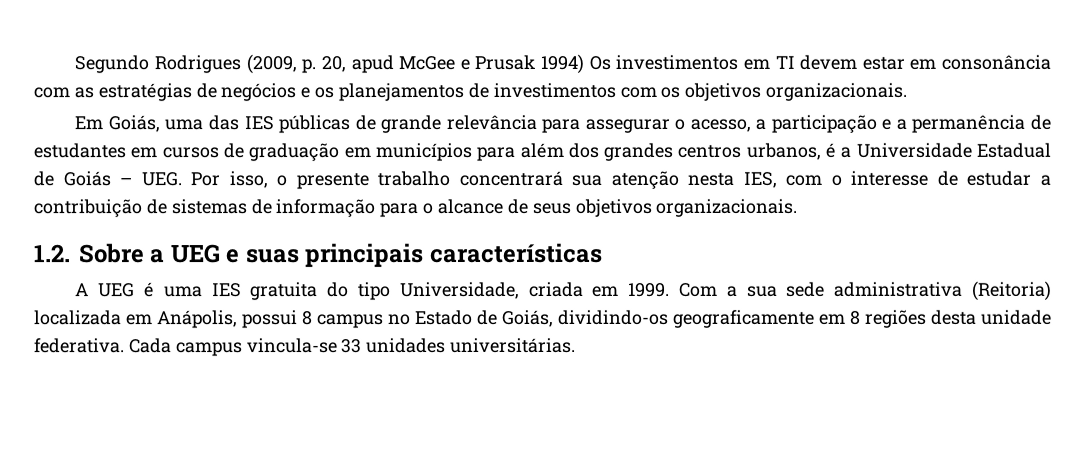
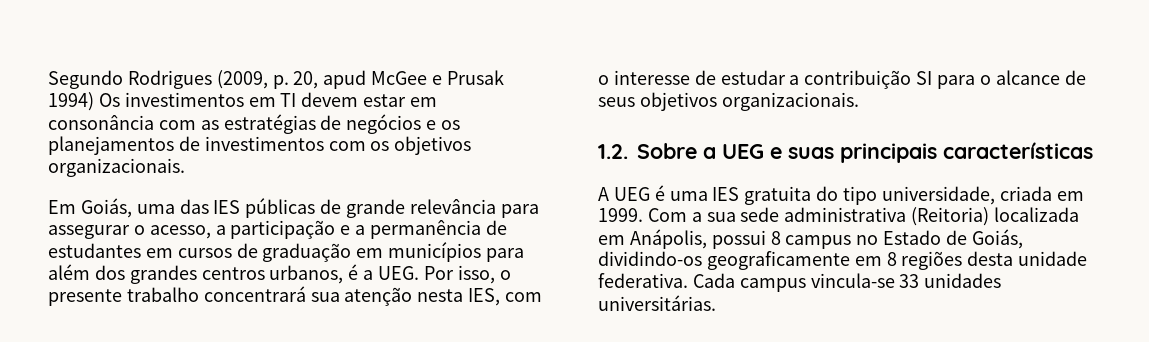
[855,142,1051,158] [33,171,133,187] Universidade Estadual de Goiás – -> (374, 275) none
[145,199,376,218] de sistemas de informação -> [916,71,933,85] SI
[399,282,520,300] Universidade, -> [881,186,995,205] universidade,

